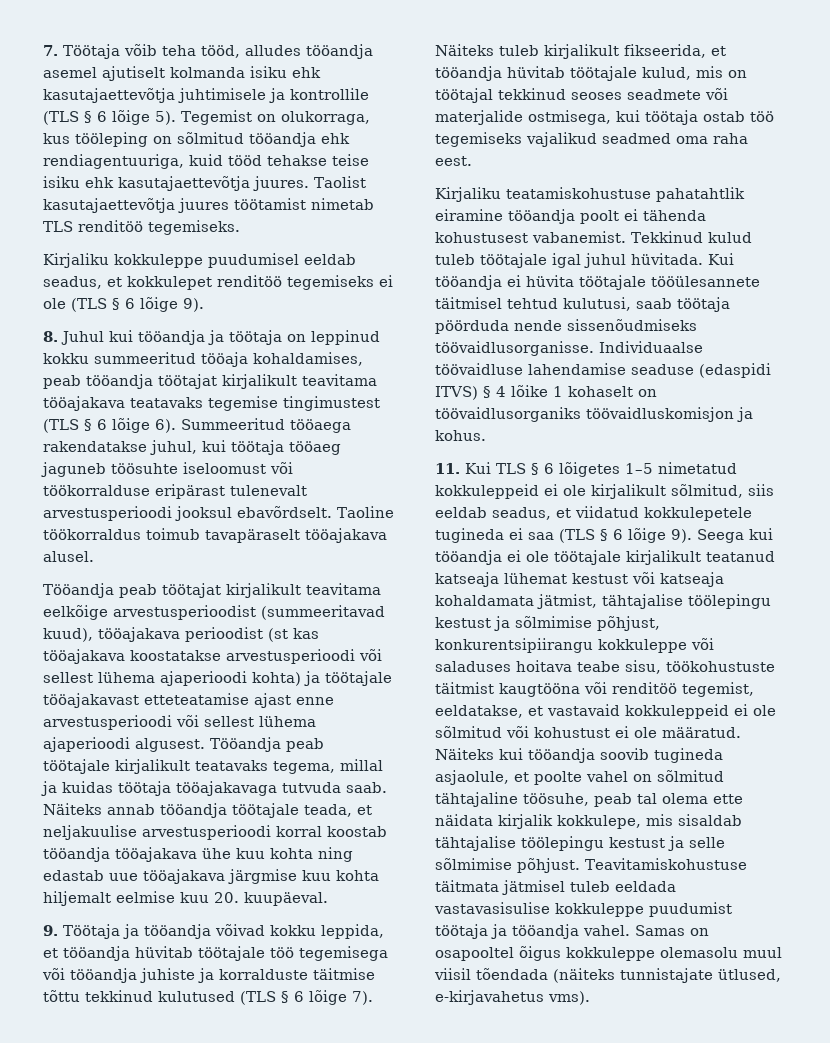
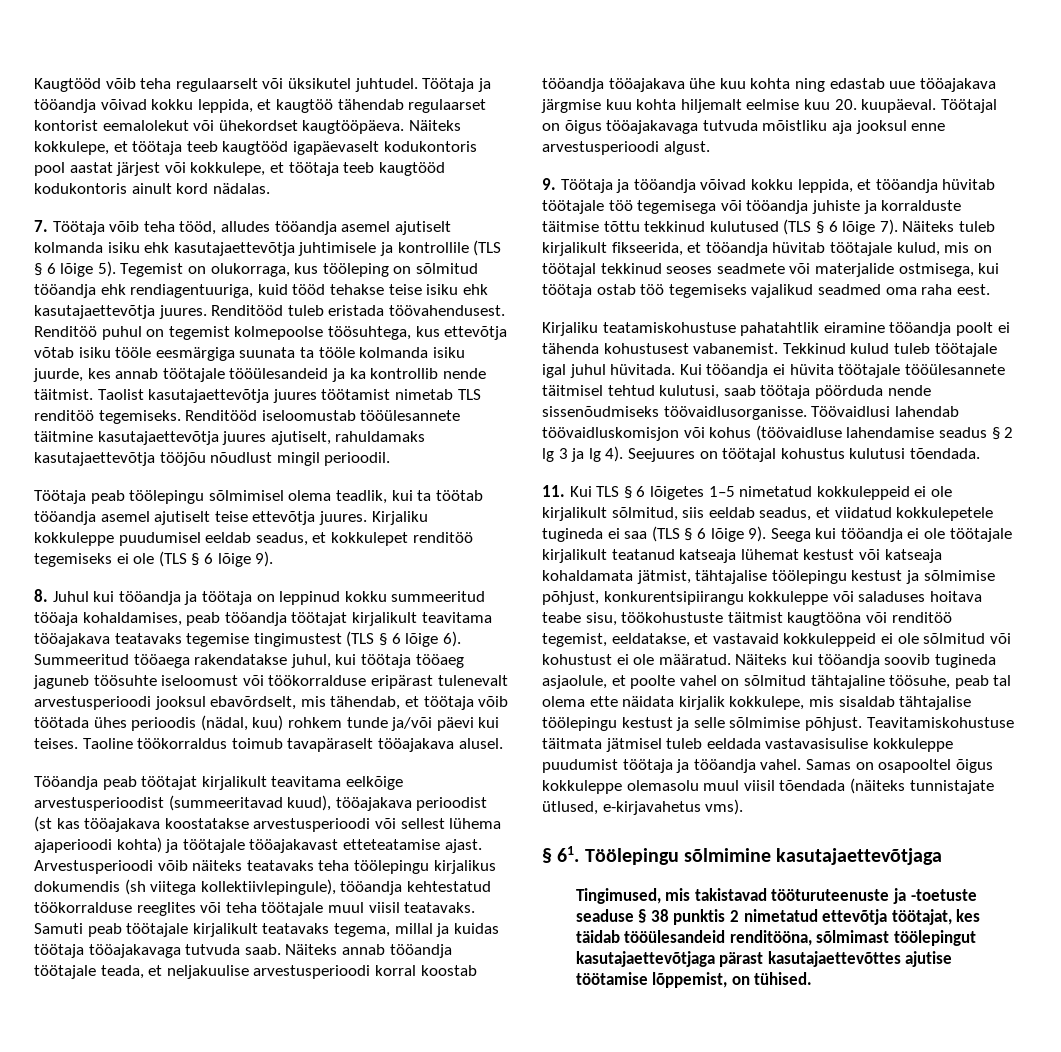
(43, 50) none -> [34,78,491,92] [34,99,487,113] [34,120,461,134] [34,141,477,155] [34,162,445,176] [34,183,270,194] Kaugtööd võib teha regulaarselt või üksikutel juhtudel. Töötaja ja tööandja võivad kokku leppida, et kaugtöö tähendab regulaarset kontorist eemalolekut või ühekordset kaugtööpäeva. Näiteks kokkulepe, et töötaja teeb kaugtööd igapäevaselt kodukontoris pool aastat järjest või kokkulepe, et töötaja teeb kaugtööd kodukontoris ainult kord nädalas. //
(309, 183) none -> [211,305,505,316] [34,326,508,340] [34,347,465,361] [33,368,486,382] [34,389,93,400] Renditööd tuleb eristada töövahendusest. Renditöö puhul on tegemist kolmepoolse töösuhtega, kus ettevõtja võtab isiku tööle eesmärgiga suunata ta tööle kolmanda isiku juurde, kes annab töötajale tööülesandeid ja ka kontrollib nende täitmist.
(240, 227) // -> [185,410,461,421] [34,431,426,445] [34,452,391,466] [34,490,483,504] [34,511,367,525] Renditööd iseloomustab tööülesannete täitmine kasutajaettevõtja juures ajutiselt, rahuldamaks kasutajaettevõtja tööjõu nõudlust mingil perioodil. // Töötaja peab töölepingu sõlmimisel olema teadlik, kui ta töötab tööandja asemel ajutiselt teise ettevõtja juures.
[237,506,332,518] ebavõrdselt. -> [210,696,509,710] [34,715,500,731] [34,738,78,749] ebavõrdselt, mis tähendab, et töötaja võib töötada ühes perioodis (nädal, kuu) rohkem tunde ja/või päevi kui teises.
[254,693,334,708] [43,715,316,730] [43,737,281,752] ajast enne arvestusperioodi või sellest lühema ajaperioodi algusest. Tööandja -> [444,839,482,853] [34,860,496,874] [34,879,491,895] [34,902,476,916] [34,923,83,934] ajast. Arvestusperioodi võib näiteks teatavaks teha töölepingu kirjalikus dokumendis (sh viitega kollektiivlepingule), tööandja kehtestatud töökorralduse reeglites või teha töötajale muul viisil teatavaks. Samuti
(328, 899) none -> [940,99,997,113] [542,120,946,134] [542,141,710,155] Töötajal on õigus tööajakavaga tutvuda mõistliku aja jooksul enne arvestusperioodi algust.
[599,341,703,353] [435,363,771,378] [435,385,657,400] [435,407,753,422] [435,430,486,441] Individuaalse töövaidluse lahendamise seaduse (edaspidi ITVS) § 4 lõike 1 kohaselt on töövaidlusorganiks töövaidluskomisjon ja kohus. -> [811,406,959,417] [542,425,1014,441] [542,446,980,462] Töövaidlusi lahendab töövaidluskomisjon või kohus (töövaidluse lahendamise seadus § 2 lg 3 ja lg 4). Seejuures on töötajal kohustus kulutusi tõendada.
(590, 998) none -> [542,846,943,865] [575,888,977,904] [575,909,981,925] [575,930,977,946] [575,951,953,967] [575,972,813,988] // § 61. Töölepingu sõlmimine kasutajaettevõtjaga // Tingimused, mis takistavad tööturuteenuste ja -toetuste seaduse § 38 punktis 2 nimetatud ettevõtja töötajat, kes täidab tööülesandeid renditööna, sõlmimast töölepingut kasutajaettevõtjaga pärast kasutajaettevõttes ajutise töötamise lõppemist, on tühised.

